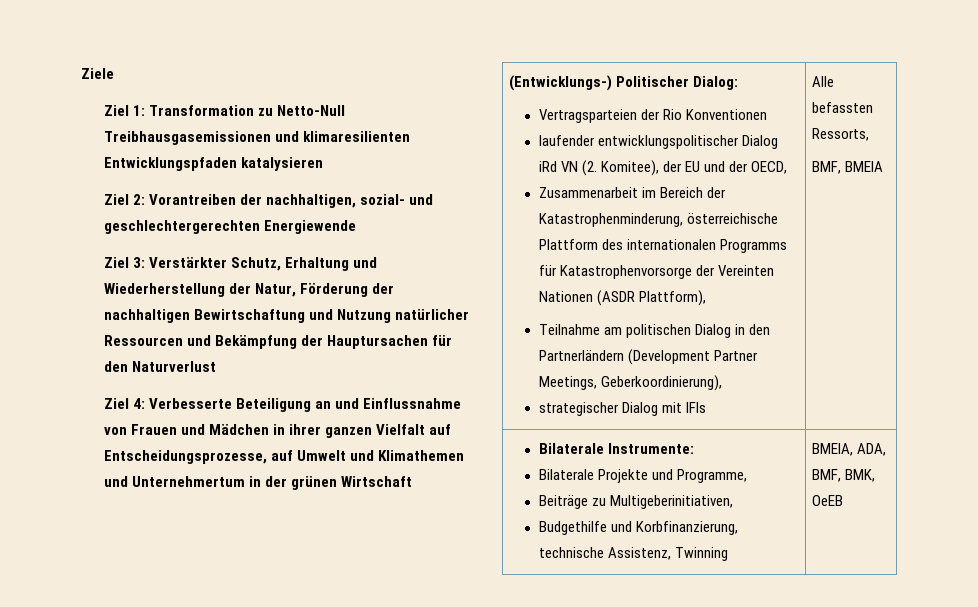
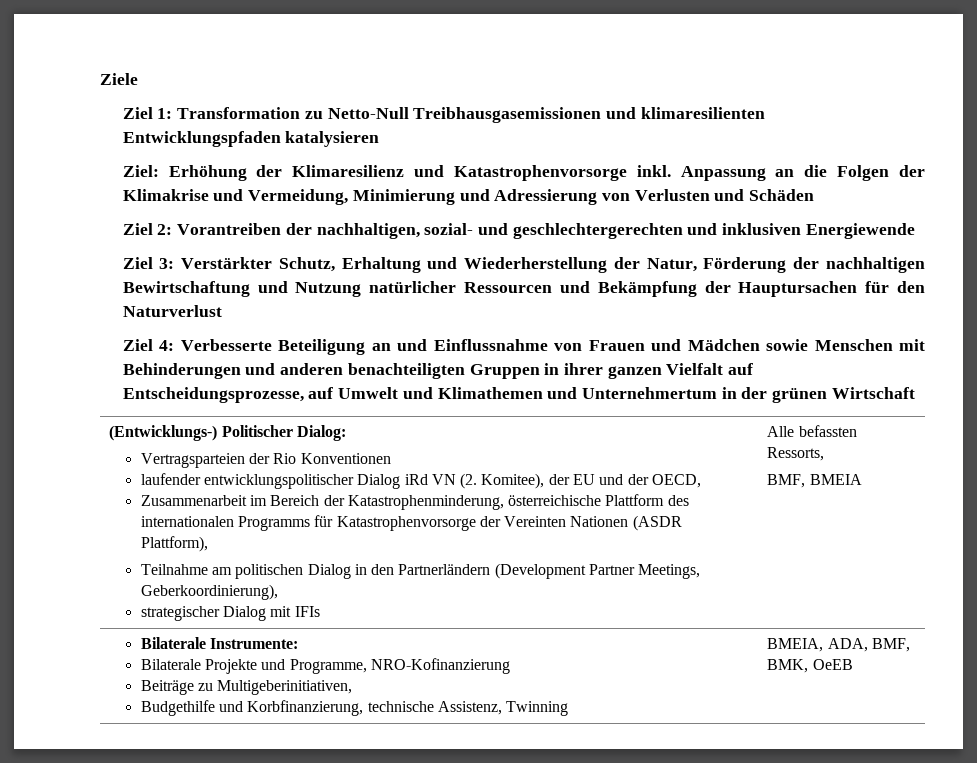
(323, 164) none -> [122,165,926,181] [122,189,815,205] // Ziel: Erhöhung der Klimaresilienz und Katastrophenvorsorge inkl. Anpassung an die Folgen der Klimakrise und Vermeidung, Minimierung und Adressierung von Verlusten und Schäden
(260, 227) none -> [687,223,802,235] und inklusiven
(269, 429) none -> [766,339,926,351] [122,363,540,379] sowie Menschen mit Behinderungen und anderen benachteiligten Gruppen
(748, 476) none -> [370,658,510,674] NRO-Kofinanzierung

